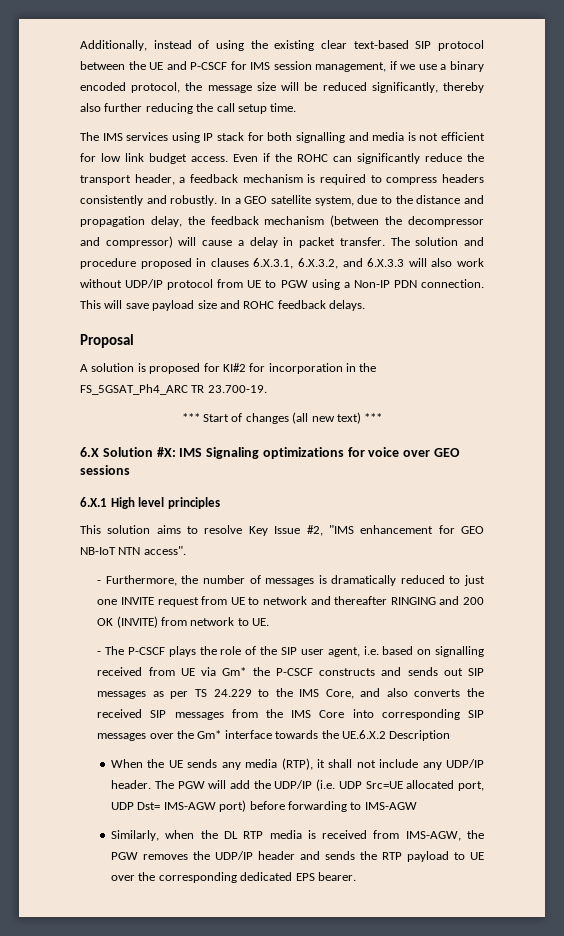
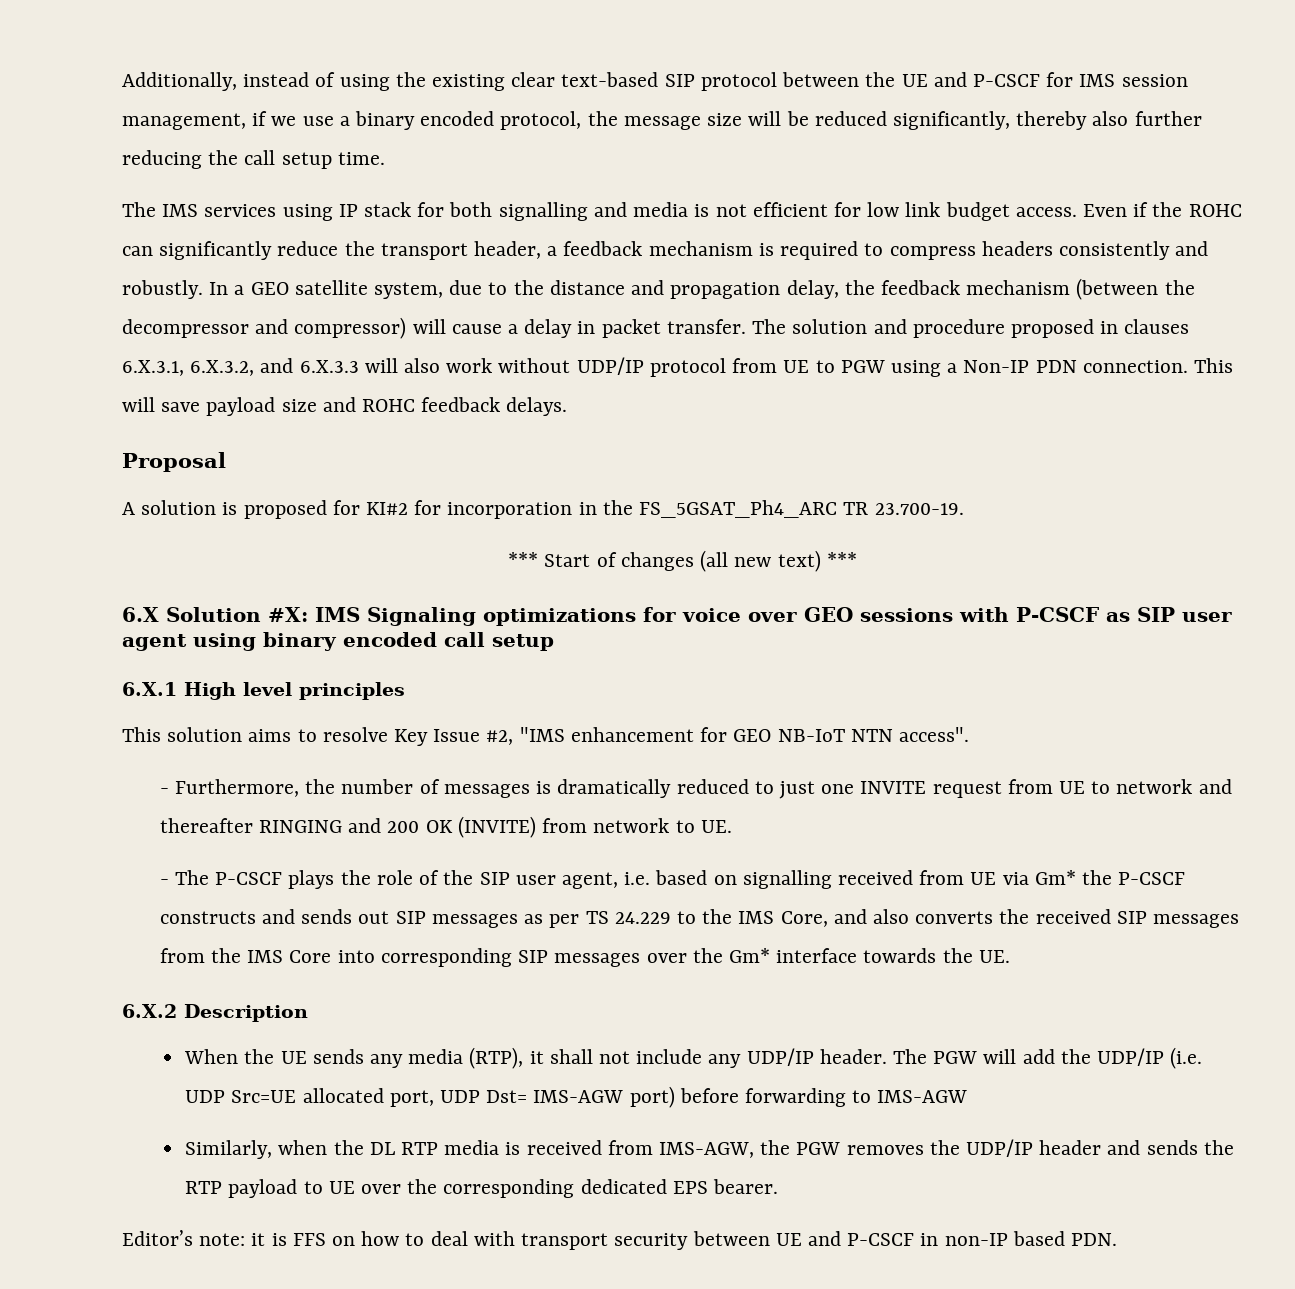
(130, 470) none -> [959,607,1232,622] [122,632,554,651] with P-CSCF as SIP user agent using binary encoded call setup
[341,730,386,739] UE.6.X.2 -> [978,950,1010,963] [122,1004,177,1018] UE. // 6.X.2
(356, 876) none -> [122,1230,1117,1250] // Editor’s note: it is FFS on how to deal with transport security between UE and P-CSCF in non-IP based PDN.

